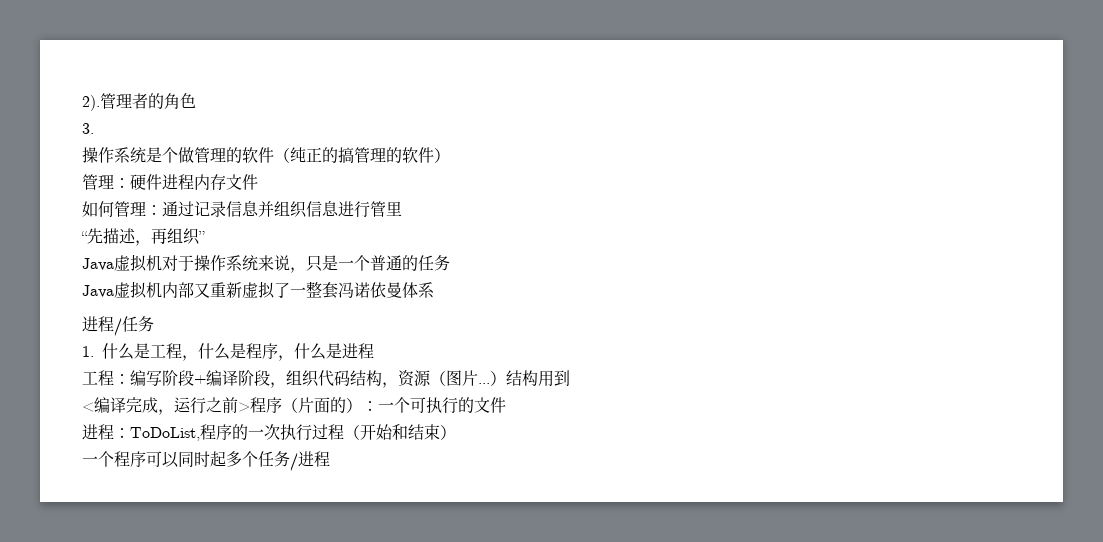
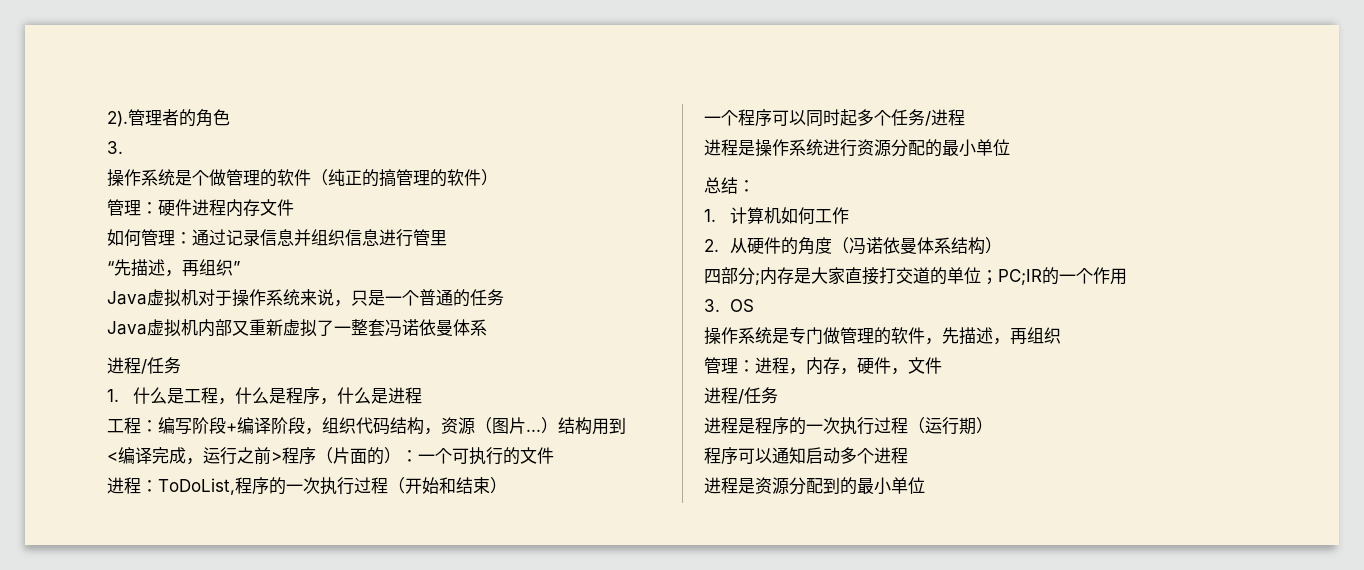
(330, 459) none -> [704,139,1010,157] [704,177,755,194] [704,207,850,224] [704,237,1003,255] [704,267,1127,285] [704,299,755,312] [704,327,1061,345] [704,357,942,375] [704,387,778,404] [704,417,993,435] [704,447,908,465] [704,477,925,495] // 进程是操作系统进行资源分配的最小单位 // 总结： // 1.计算机如何工作 // 2.从硬件的角度（冯诺依曼体系结构） // 四部分;内存是大家直接打交道的单位；PC;IR的一个作用 // 3. OS // 操作系统是专门做管理的软件，先描述，再组织 // 管理：进程，内存，硬件，文件 // 进程/任务 // 进程是程序的一次执行过程（运行期） // 程序可以通知启动多个进程 // 进程是资源分配到的最小单位

